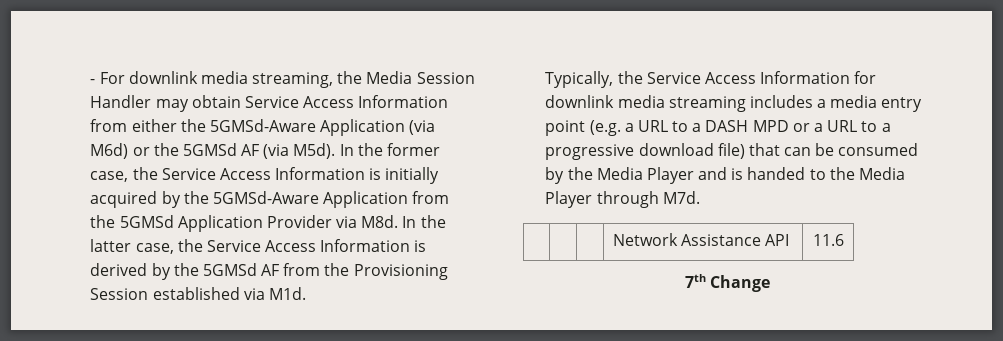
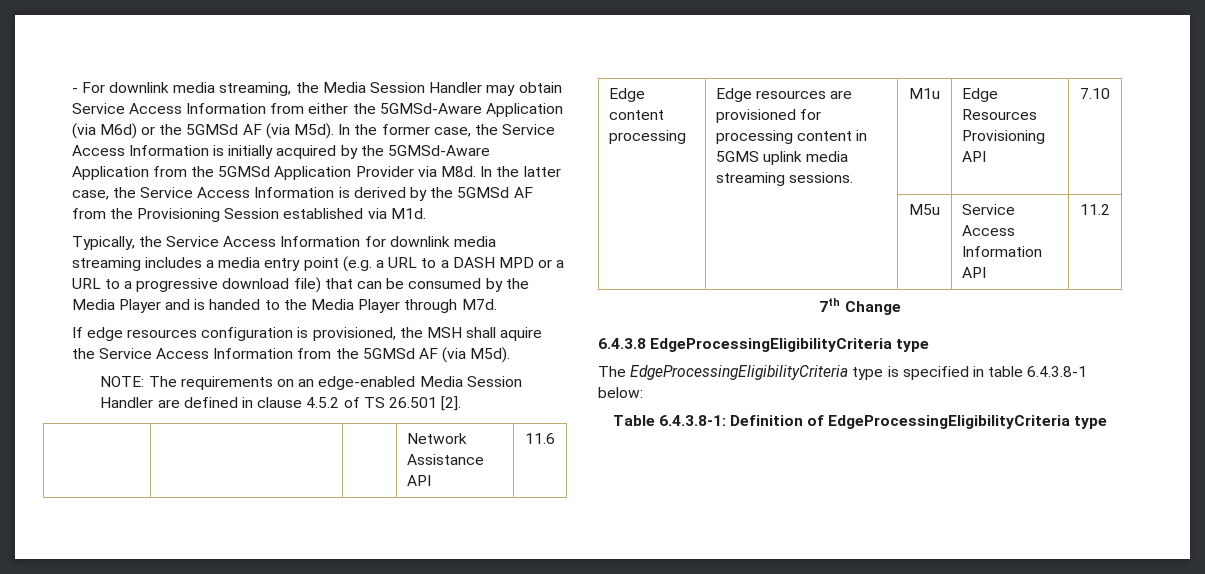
[612,233,789,246] [812,234,844,246] [684,274,771,292] // | | | Network Assistance API | 11.6 // 7th Change -> [71,327,543,341] [71,347,511,363] [100,376,522,390] [100,396,462,411] [406,433,467,444] [406,454,484,465] [406,475,431,486] [525,433,555,444] [608,88,645,102] [608,110,664,120] [608,130,686,144] [715,88,853,102] [715,109,822,123] [715,130,868,144] [715,151,849,165] [715,172,854,186] [909,88,940,99] [961,88,998,102] [961,109,1037,120] [961,130,1045,144] [961,151,986,162] [1080,88,1110,99] [909,204,940,215] [961,204,1015,215] [961,225,1015,236] [961,246,1042,257] [961,267,986,278] [1080,204,1110,215] [819,298,901,315] [598,338,930,352] [598,365,1088,380] [598,387,643,398] [612,415,1108,429] // If edge resources configuration is provisioned, the MSH shall aquire the Service Access Information from the 5GMSd AF (via M5d). // NOTE: The requirements on an edge-enabled Media Session Handler are defined in clause 4.5.2 of TS 26.501 [2]. // | | | Network Assistance API | 11.6 // Edge content processing | Edge resources are provisioned for processing content in 5GMS uplink media streaming sessions. | M1u | Edge Resources Provisioning API | 7.10 // | | M5u | Service Access Information API | 11.2 // 7th Change // 6.4.3.8 EdgeProcessingEligibilityCriteria type // The EdgeProcessingEligibilityCriteria type is specified in table 6.4.3.8-1 below: // Table 6.4.3.8-1: Definition of EdgeProcessingEligibilityCriteria type

